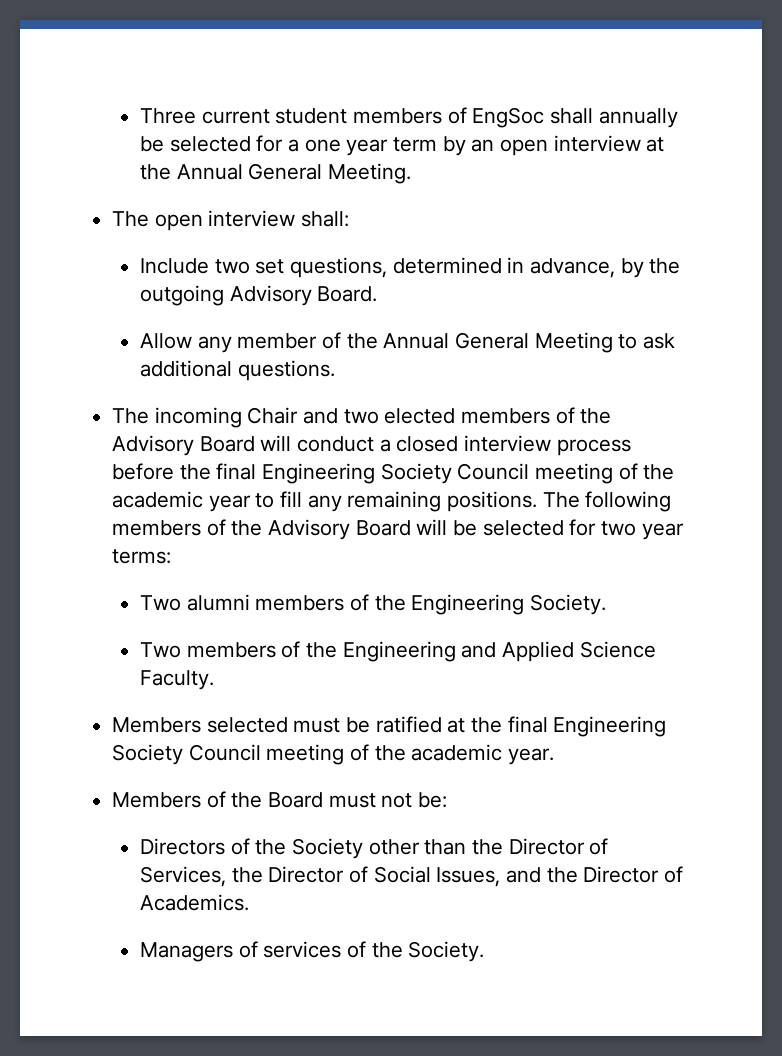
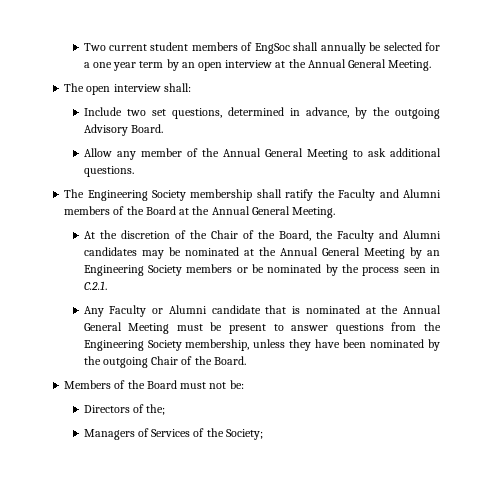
[140,108,197,124] Three -> [83,43,106,51] Two
[154,407,612,428] [112,435,631,456] [112,463,675,484] [112,491,672,512] [112,519,684,540] [112,549,172,564] [140,594,607,615] [140,641,656,662] [140,670,215,690] [112,716,667,737] [112,744,555,765] incoming Chair and two elected members of the Advisory Board will conduct a closed interview process before the final Engineering Society Council meeting of the academic year to fill any remaining positions. The following members of the Advisory Board will be selected for two year terms: // Two alumni members of the Engineering Society. // Two members of the Engineering and Applied Science Faculty. // Members selected must be ratified at the final Engineering Society Council meeting of the academic year. -> [87,189,441,201] [64,206,336,218] [83,230,441,242] [83,247,440,259] [83,264,440,276] [83,281,107,290] [83,305,441,317] [83,322,441,334] [83,339,441,351] [83,356,246,368] Engineering Society membership shall ratify the Faculty and Alumni members of the Board at the Annual General Meeting. // At the discretion of the Chair of the Board, the Faculty and Alumni candidates may be nominated at the Annual General Meeting by an Engineering Society members or be nominated by the process seen in C.2.1. // Any Faculty or Alumni candidate that is nominated at the Annual General Meeting must be present to answer questions from the Engineering Society membership, unless they have been nominated by the outgoing Chair of the Board.
[255,838,609,859] [140,866,684,887] [140,894,250,911] the Society other than the Director of Services, the Director of Social Issues, and the Director of Academics. -> [146,404,166,415] the;
[263,941,485,962] services of the Society. -> [151,428,263,440] Services of the Society;

